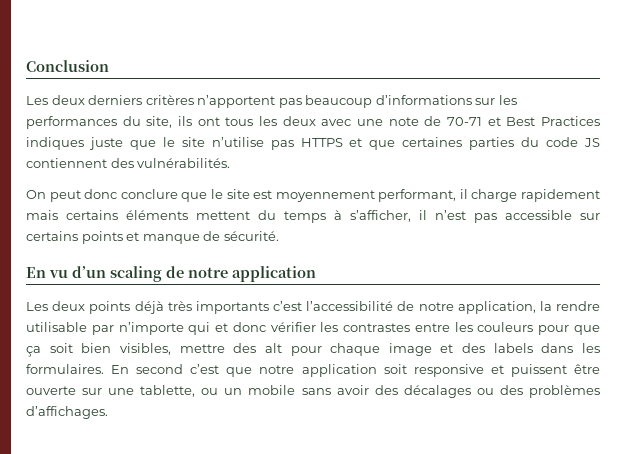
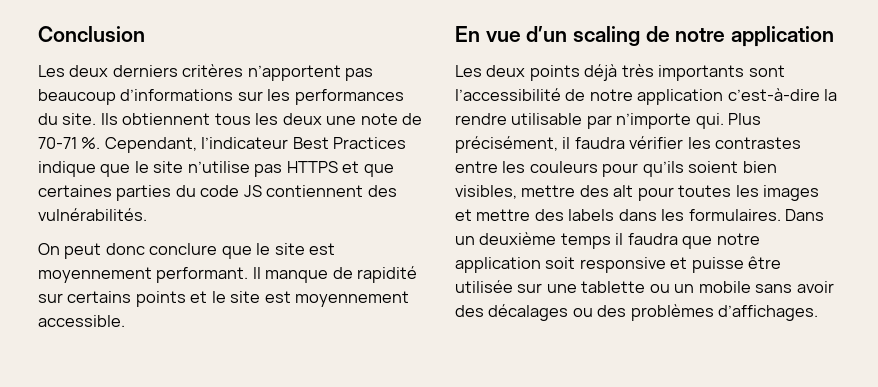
[146,116,220,128] site, ils ont -> [62,113,211,125] site. Ils obtiennent
[321,119,352,126] avec -> (322, 119) none
[487,116,601,126] [26,137,123,150] et Best Practices indiques juste -> [81,137,407,153] [38,161,96,177] %. Cependant, l’indicateur Best Practices indique
[378,189,600,202] [26,210,600,223] [26,231,279,244] [26,267,68,278] performant, il charge rapidement mais certains éléments mettent du temps à s’afficher, il n’est pas accessible sur certains points et manque de sécurité. // En vu -> [156,266,418,283] [38,291,410,307] [38,315,125,327] [455,26,521,42] performant. Il manque de rapidité sur certains points et le site est moyennement accessible. // En vue
[273,301,302,311] c’est -> [748,65,785,77] sont
[457,301,536,314] application, -> [637,88,820,105] application c’est-à-dire
[188,322,266,335] qui et donc -> [695,113,762,129] [455,136,625,153] qui. Plus précisément, il faudra
[574,325,600,335] [26,343,73,357] que ça soit -> [642,161,739,177] qu’ils soient
[330,343,454,356] chaque image et -> [678,185,820,201] [455,209,531,221] toutes les images et mettre
[111,364,220,374] En second c’est -> [785,209,825,221] [455,232,678,249] Dans un deuxième temps il faudra
[510,364,600,377] [26,386,76,395] puissent être ouverte -> [691,256,782,273] [455,280,513,293] puisse être utilisée
[140,385,196,397] tablette, -> [581,281,646,293] tablette

